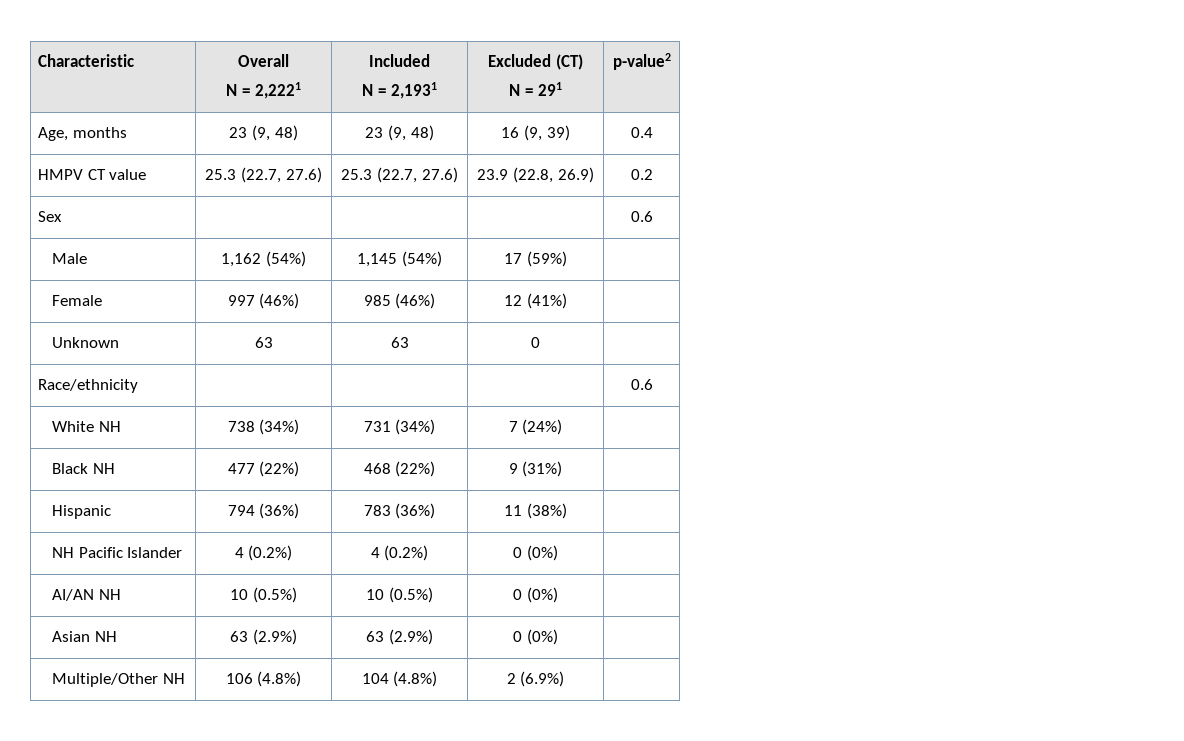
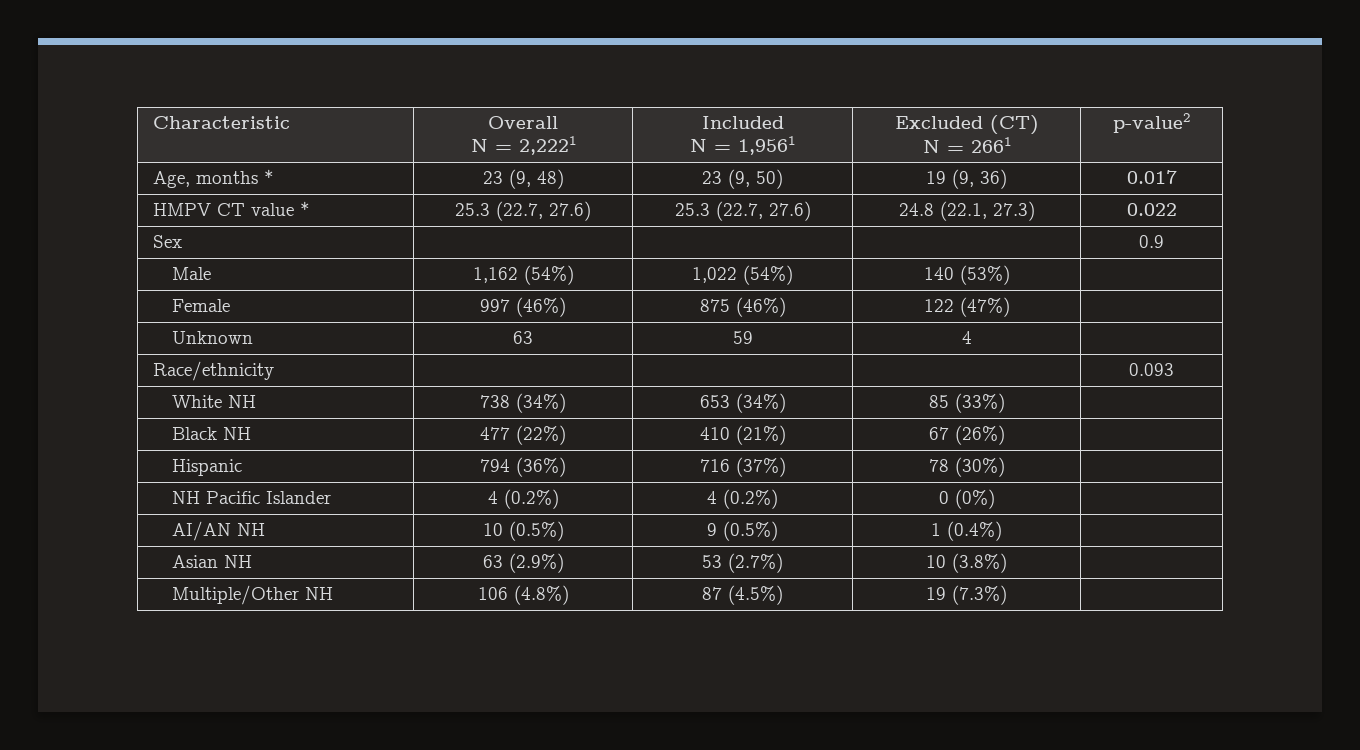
[390,82,437,99] 2,1931 -> [738,136,795,155] 1,9561
[537,82,562,96] 291 -> [970,137,1011,153] 2661
(127, 132) none -> [263,169,274,184] *
[410,125,434,141] [501,125,570,141] [630,127,653,138] 48) | 16 (9, 39) | 0.4 -> [756,169,783,189] [926,169,1007,189] [1126,170,1177,184] 50) | 19 (9, 36) | 0.017
(147, 174) none -> [299,201,310,216] *
[477,167,594,183] [630,169,653,180] 23.9 (22.8, 26.9) | 0.2 -> [898,201,1035,221] [1126,203,1177,216] 24.8 (22.1, 27.3) | 0.022
[630,211,653,222] 0.6 -> [1139,235,1164,248] 0.9
[357,251,442,267] [504,251,567,267] 1,145 (54%) | 17 (59%) -> [692,265,793,285] [923,265,1010,285] 1,022 (54%) | 140 (53%)
[363,293,436,309] [504,293,567,309] 985 (46%) | 12 (41%) -> [699,297,786,317] [923,297,1010,317] 875 (46%) | 122 (47%)
[390,337,409,348] [531,337,540,348] 63 | 0 -> [732,331,753,344] [961,331,972,344] 59 | 4
[630,379,653,390] 0.6 -> [1129,363,1174,376] 0.093
[363,419,436,435] [508,419,563,435] 731 (34%) | 7 (24%) -> [699,393,786,413] [928,393,1005,413] 653 (34%) | 85 (33%)
[363,461,436,477] [508,461,563,477] 468 (22%) | 9 (31%) -> [699,425,786,445] [928,425,1005,445] 410 (21%) | 67 (26%)
[363,503,436,519] [504,503,567,519] 783 (36%) | 11 (38%) -> [699,457,786,477] [928,457,1005,477] 716 (37%) | 78 (30%)
[366,587,433,603] [513,587,558,603] 10 (0.5%) | 0 (0%) -> [707,521,778,541] [931,521,1002,541] 9 (0.5%) | 1 (0.4%)
[366,629,433,645] [513,629,558,645] 63 (2.9%) | 0 (0%) -> [702,553,783,573] [926,553,1007,573] 53 (2.7%) | 10 (3.8%)
[361,671,438,687] [506,671,565,687] 104 (4.8%) | 2 (6.9%) -> [702,585,783,605] [926,585,1007,605] 87 (4.5%) | 19 (7.3%)

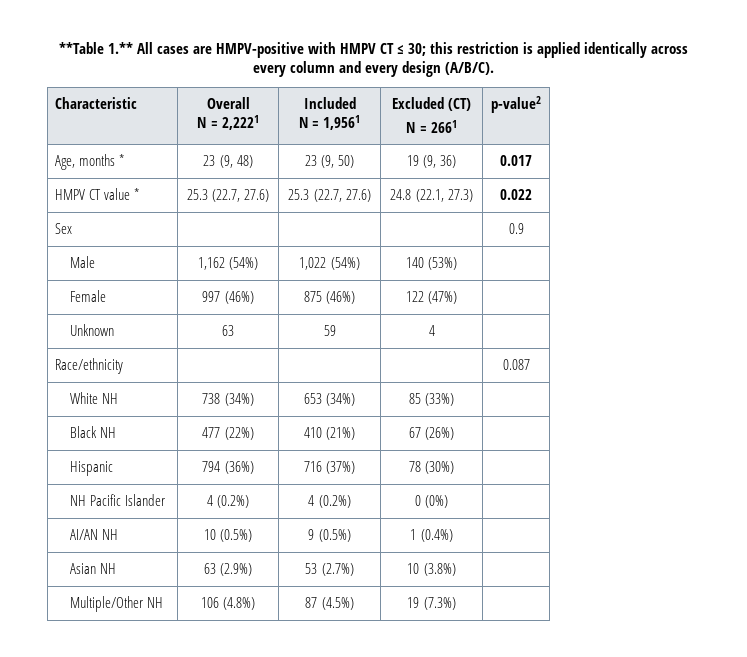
(152, 122) none -> [58,42,689,58] [252,61,495,77] **Table 1.** All cases are HMPV-positive with HMPV CT ≤ 30; this restriction is applied identically across every column and every design (A/B/C). //
[1129,363,1174,376] 0.093 -> [502,359,530,370] 0.087

